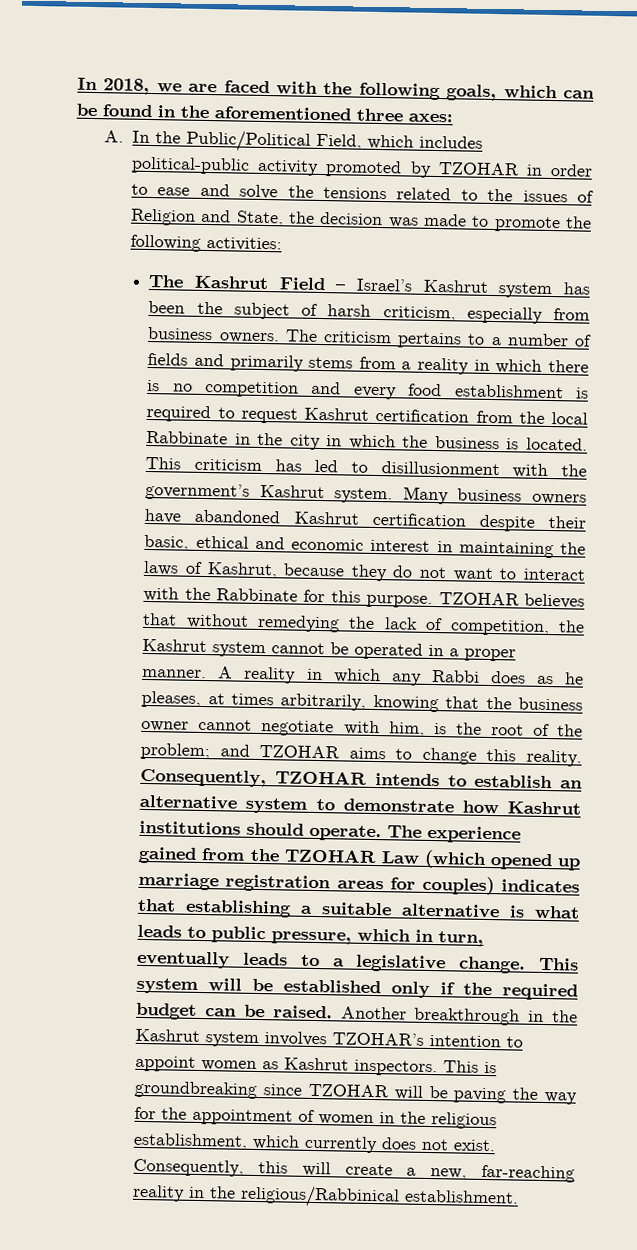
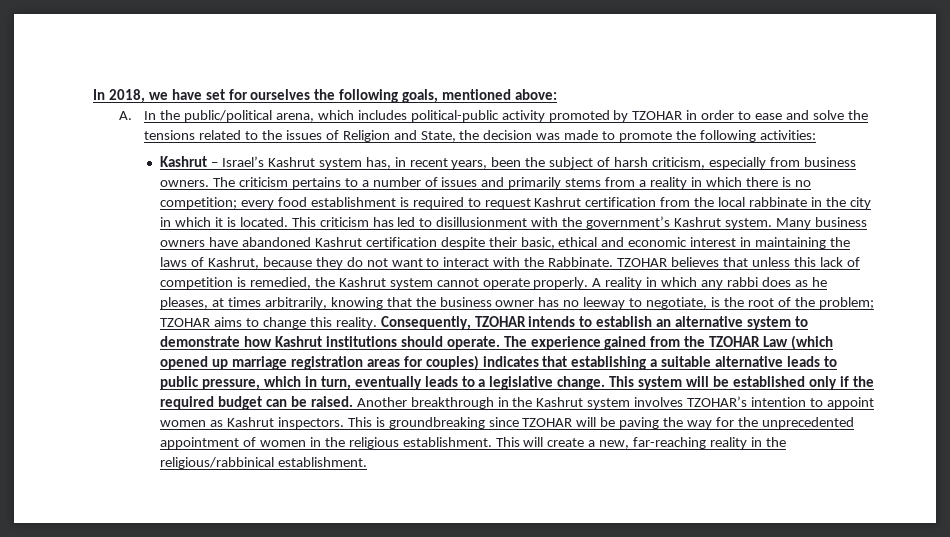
[188,80,595,102] [76,103,453,123] are faced with the following goals, which can be found in the aforementioned three axes: -> [171,89,558,103] have set for ourselves the following goals, mentioned above:
[186,129,363,153] Public/Political Field, -> [184,110,314,122] public/political arena,
[148,274,326,291] The Kashrut Field -> [160,156,208,167] Kashrut
[563,282,591,295] has -> [365,157,488,169] has, in recent years,
[147,352,189,366] fields -> [441,177,478,187] issues
[204,380,342,398] competition and -> [160,197,238,209] competition;
[146,430,229,445] Rabbinate -> [749,197,808,207] rabbinate
[402,435,500,450] the business -> [214,217,223,227] it
[216,588,585,609] [142,612,585,637] [142,638,517,662] [142,668,208,679] Rabbinate for this purpose. TZOHAR believes that without remedying the lack of competition, the Kashrut system cannot be operated in a proper manner. -> [548,257,860,267] [160,277,589,289] Rabbinate. TZOHAR believes that unless this lack of competition is remedied, the Kashrut system cannot operate properly.
[431,669,480,683] Rabbi -> [726,277,758,287] rabbi
[198,718,425,737] cannot negotiate with him, -> [538,297,708,309] has no leeway to negotiate,
[219,744,250,757] and -> (874, 303) none
[509,905,580,919] is what -> (784, 361) none
(188, 1113) none -> [761,417,854,429] unprecedented
[133,1132,497,1154] [133,1158,289,1177] establishment, which currently does not exist. Consequently, this -> [402,437,520,447] establishment. This
[240,1184,401,1209] religious/Rabbinical -> [160,457,275,469] religious/rabbinical

